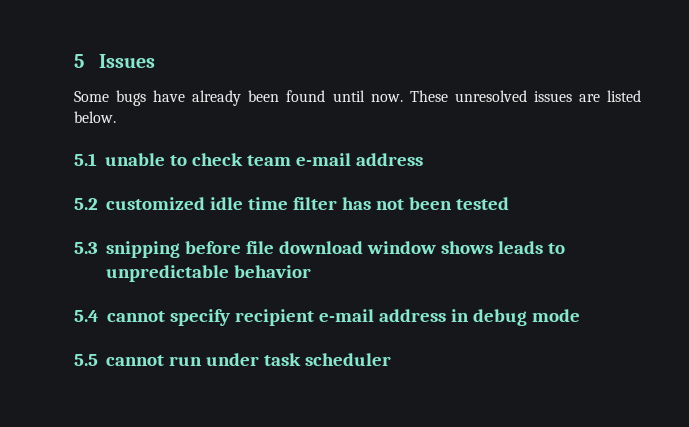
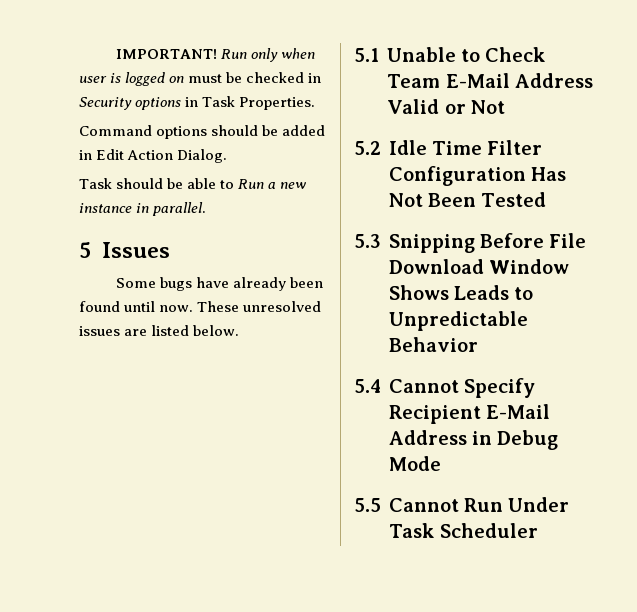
(74, 61) none -> [115,48,315,62] [79,72,322,86] [79,96,316,110] [79,125,326,139] [79,149,228,163] [79,178,307,189] [79,202,207,216] IMPORTANT! Run only when user is logged on must be checked in Security options in Task Properties. // Command options should be added in Edit Action Dialog. // Task should be able to Run a new instance in parallel. //
[105,153,423,166] [74,197,509,210] [74,241,565,258] [106,265,311,282] [74,309,580,326] [74,353,391,366] unable to check team e-mail address // 5.2 customized idle time filter has not been tested // 5.3 snipping before file download window shows leads to unpredictable behavior // 5.4 cannot specify recipient e-mail address in debug mode // 5.5 cannot run under task scheduler -> [386,47,546,62] [386,73,594,88] [386,99,506,114] [354,140,543,155] [388,166,566,186] [388,192,547,207] [354,233,587,253] [388,259,569,274] [388,285,534,300] [388,311,528,331] [388,337,478,352] [354,378,535,398] [388,404,550,424] [388,430,559,450] [388,456,441,471] [354,497,570,512] [388,523,538,538] Unable to Check Team E-Mail Address Valid or Not // 5.2 Idle Time Filter Configuration Has Not Been Tested // 5.3 Snipping Before File Download Window Shows Leads to Unpredictable Behavior // 5.4 Cannot Specify Recipient E-Mail Address in Debug Mode // 5.5 Cannot Run Under Task Scheduler

